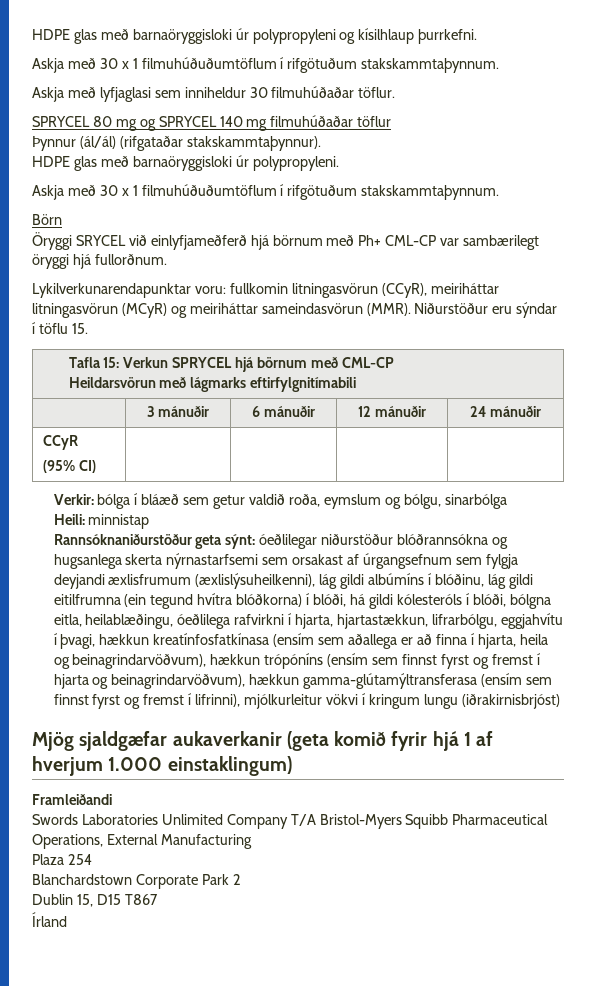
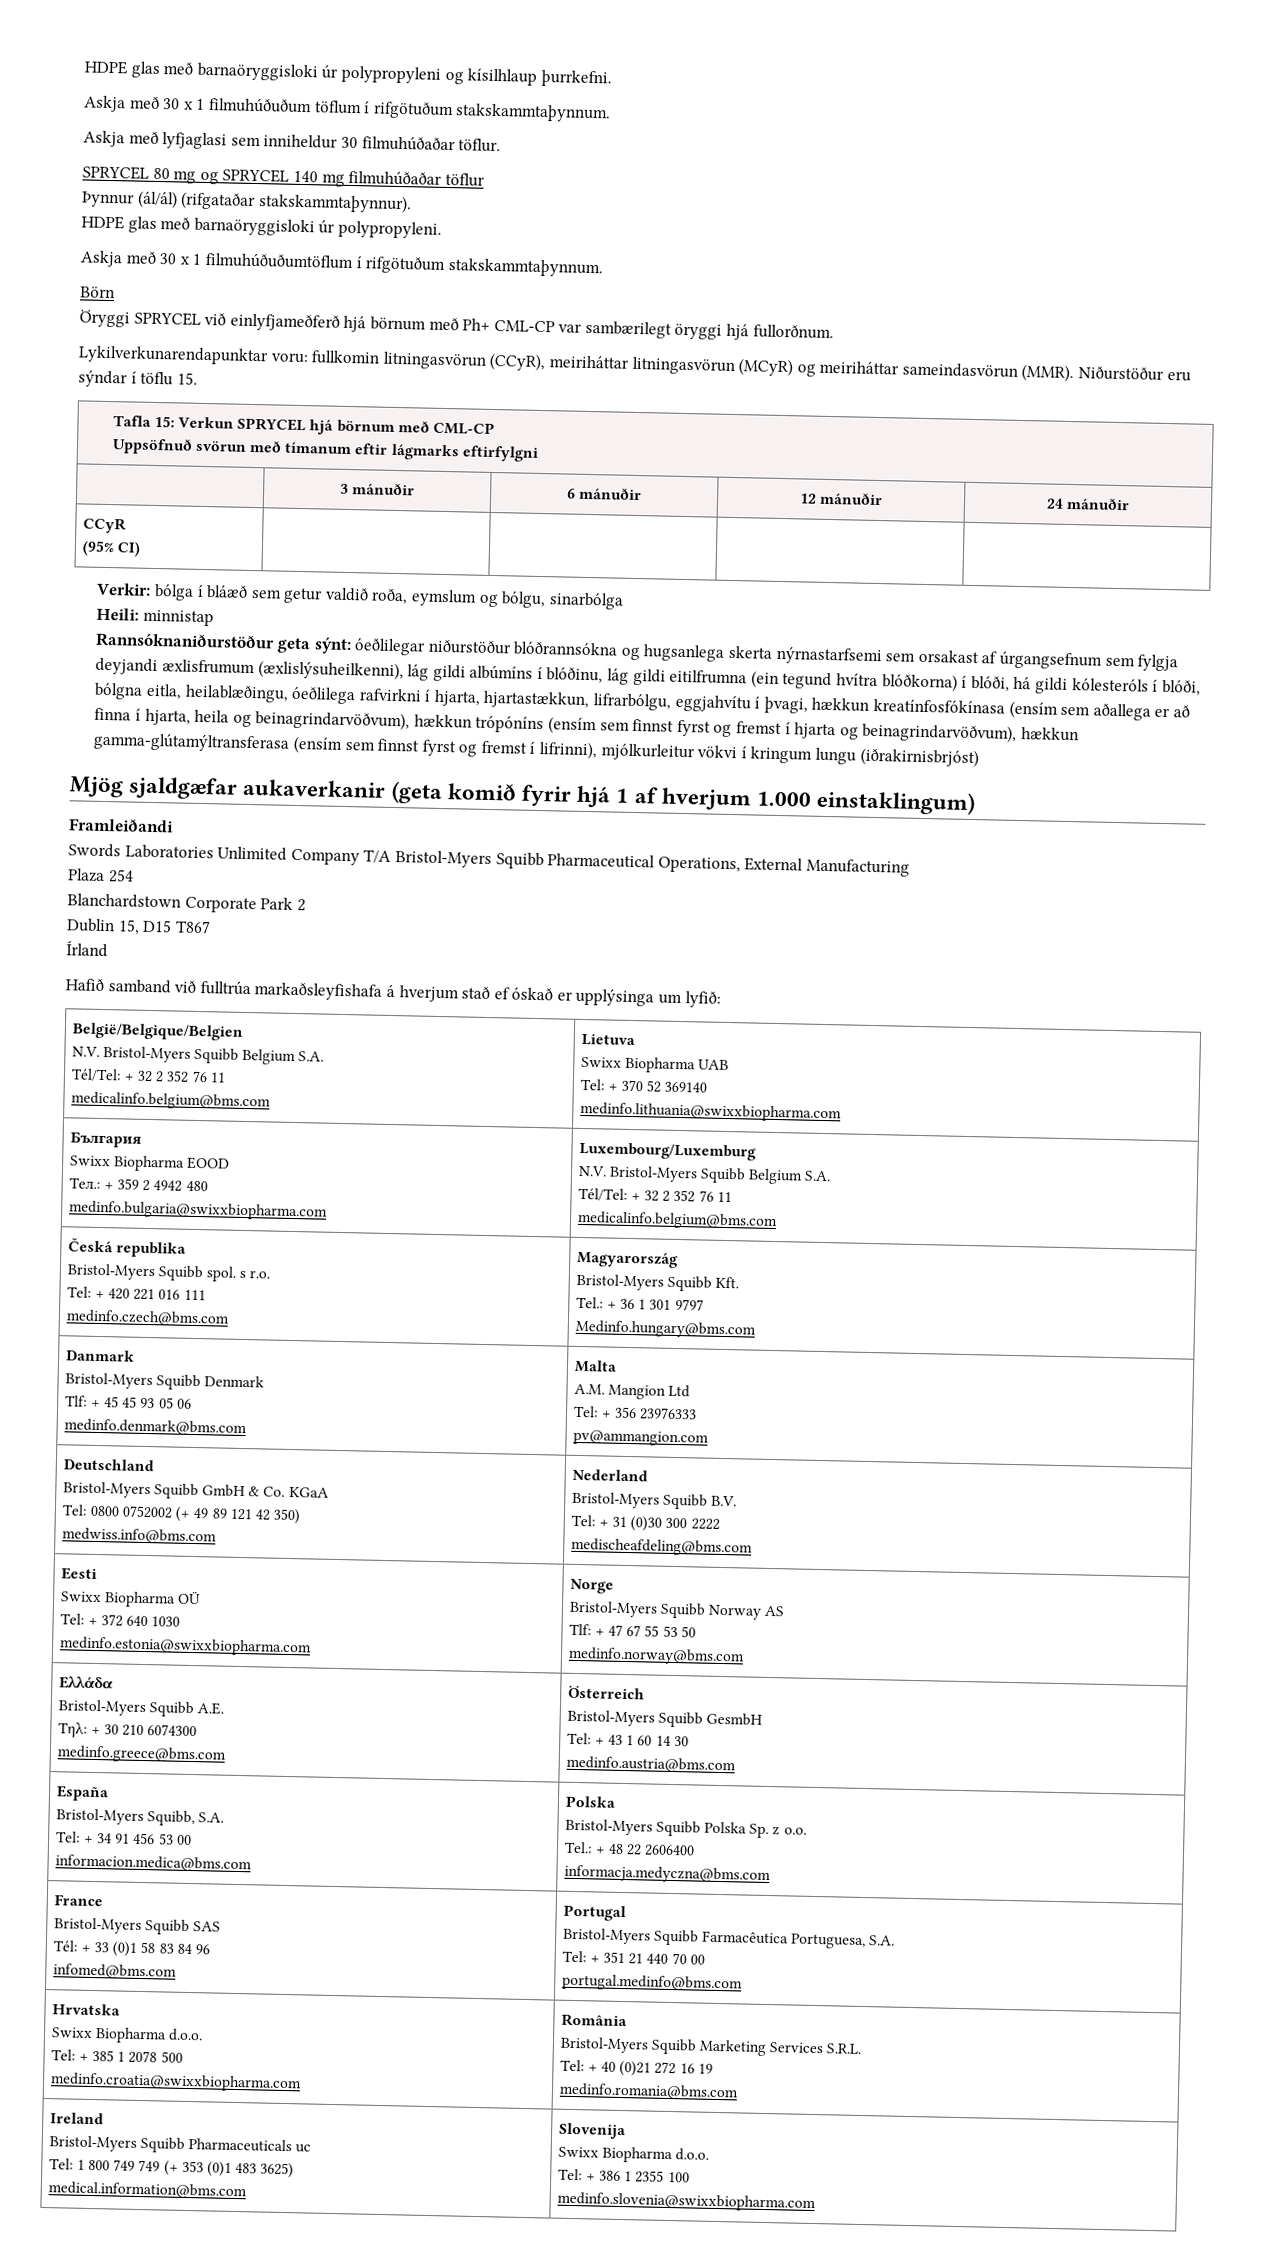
[141,57,277,69] filmuhúðuðumtöflum -> [207,96,362,115] filmuhúðuðum töflum
[75,235,126,246] SRYCEL -> [133,311,201,326] SPRYCEL
[68,377,357,392] Heildarsvörun með lágmarks eftirfylgnitímabili -> [111,437,539,462] Uppsöfnuð svörun með tímanum eftir lágmarks eftirfylgni
[153,633,270,645] kreatínfosfatkínasa -> [873,698,1006,714] kreatínfosfókínasa
(67, 919) none -> [65,978,721,1008] [71,1022,244,1041] [71,1046,325,1066] [70,1068,226,1083] [70,1091,271,1111] [580,1033,635,1047] [580,1056,729,1074] [579,1078,708,1093] [579,1101,842,1123] [69,1131,142,1148] [69,1155,230,1172] [68,1177,208,1192] [68,1200,328,1221] [578,1141,756,1161] [577,1165,832,1185] [577,1187,732,1203] [576,1210,778,1231] [67,1237,186,1258] [66,1263,271,1282] [66,1286,206,1301] [65,1309,230,1327] [576,1250,678,1268] [575,1273,739,1292] [575,1296,704,1311] [574,1319,756,1339] [65,1349,135,1362] [64,1372,264,1391] [64,1395,192,1409] [63,1418,247,1437] [573,1359,617,1373] [573,1383,690,1400] [572,1405,698,1421] [572,1429,709,1447] [62,1458,154,1472] [62,1481,329,1500] [61,1504,301,1525] [61,1527,217,1545] [571,1468,648,1482] [571,1491,737,1510] [570,1514,720,1532] [570,1537,753,1557] [60,1567,97,1580] [60,1591,201,1608] [59,1613,181,1627] [58,1636,312,1657] [569,1578,614,1594] [568,1600,786,1620] [568,1623,696,1638] [567,1646,745,1666] [58,1676,113,1690] [57,1699,224,1718] [57,1722,198,1738] [56,1745,226,1764] [567,1685,645,1700] [566,1709,763,1728] [566,1732,689,1747] [565,1755,736,1774] [55,1785,109,1802] [55,1808,224,1827] [55,1831,192,1846] [54,1854,252,1873] [564,1795,616,1808] [564,1818,807,1839] [563,1841,696,1857] [563,1864,771,1885] [53,1894,103,1907] [53,1917,221,1935] [52,1940,210,1957] [52,1963,177,1980] [562,1904,626,1922] [562,1927,896,1950] [561,1950,705,1965] [561,1973,743,1993] [51,2003,120,2016] [50,2027,203,2044] [50,2049,183,2064] [49,2072,302,2093] [560,2013,627,2028] [559,2036,862,2056] [559,2059,713,2077] [558,2082,739,2101] [49,2112,104,2125] [48,2135,312,2153] [48,2158,295,2179] [47,2181,247,2200] [557,2122,626,2140] [557,2146,709,2164] [557,2168,690,2183] [556,2191,816,2213] // Hafið samband við fulltrúa markaðsleyfishafa á hverjum stað ef óskað er upplýsinga um lyfið: // België/Belgique/Belgien // N.V. Bristol-Myers Squibb Belgium S.A. // Tél/Tel: + 32 2 352 76 11 // medicalinfo.belgium@bms.com | Lietuva // Swixx Biopharma UAB // Tel: + 370 52 369140 // medinfo.lithuania@swixxbiopharma.com // България // Swixx Biopharma EOOD // Teл.: + 359 2 4942 480 // medinfo.bulgaria@swixxbiopharma.com | Luxembourg/Luxemburg // N.V. Bristol-Myers Squibb Belgium S.A. // Tél/Tel: + 32 2 352 76 11 // medicalinfo.belgium@bms.com // Česká republika // Bristol-Myers Squibb spol. s r.o. // Tel: + 420 221 016 111 // medinfo.czech@bms.com | Magyarország // Bristol-Myers Squibb Kft. // Tel.: + 36 1 301 9797 // Medinfo.hungary@bms.com // Danmark // Bristol-Myers Squibb Denmark // Tlf: + 45 45 93 05 06 // medinfo.denmark@bms.com | Malta // A.M. Mangion Ltd // Tel: + 356 23976333 // pv@ammangion.com // Deutschland // Bristol-Myers Squibb GmbH & Co. KGaA // Tel: 0800 0752002 (+ 49 89 121 42 350) // medwiss.info@bms.com | Nederland // Bristol-Myers Squibb B.V. // Tel: + 31 (0)30 300 2222 // medischeafdeling@bms.com // Eesti // Swixx Biopharma OÜ // Tel: + 372 640 1030 // medinfo.estonia@swixxbiopharma.com | Norge // Bristol-Myers Squibb Norway AS // Tlf: + 47 67 55 53 50 // medinfo.norway@bms.com // Ελλάδα // Bristol-Myers Squibb A.E. // Τηλ: + 30 210 6074300 // medinfo.greece@bms.com | Österreich // Bristol-Myers Squibb GesmbH // Tel: + 43 1 60 14 30 // medinfo.austria@bms.com // España // Bristol-Myers Squibb, S.A. // Tel: + 34 91 456 53 00 // informacion.medica@bms.com | Polska // Bristol-Myers Squibb Polska Sp. z o.o. // Tel.: + 48 22 2606400 // informacja.medyczna@bms.com // France // Bristol-Myers Squibb SAS // Tél: + 33 (0)1 58 83 84 96 // infomed@bms.com | Portugal // Bristol-Myers Squibb Farmacêutica Portuguesa, S.A. // Tel: + 351 21 440 70 00 // portugal.medinfo@bms.com // Hrvatska // Swixx Biopharma d.o.o. // Tel: + 385 1 2078 500 // medinfo.croatia@swixxbiopharma.com | România // Bristol-Myers Squibb Marketing Services S.R.L. // Tel: + 40 (0)21 272 16 19 // medinfo.romania@bms.com // Ireland // Bristol-Myers Squibb Pharmaceuticals uc // Tel: 1 800 749 749 (+ 353 (0)1 483 3625) // medical.information@bms.com | Slovenija // Swixx Biopharma d.o.o. // Tel: + 386 1 2355 100 // medinfo.slovenia@swixxbiopharma.com

